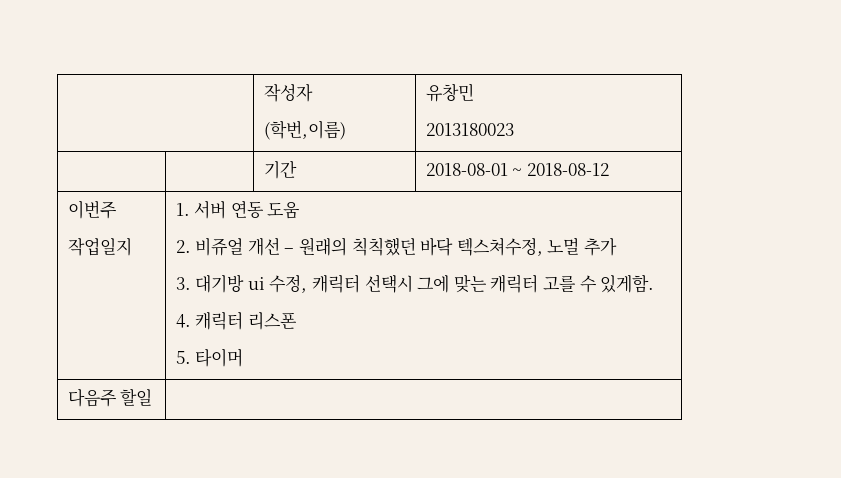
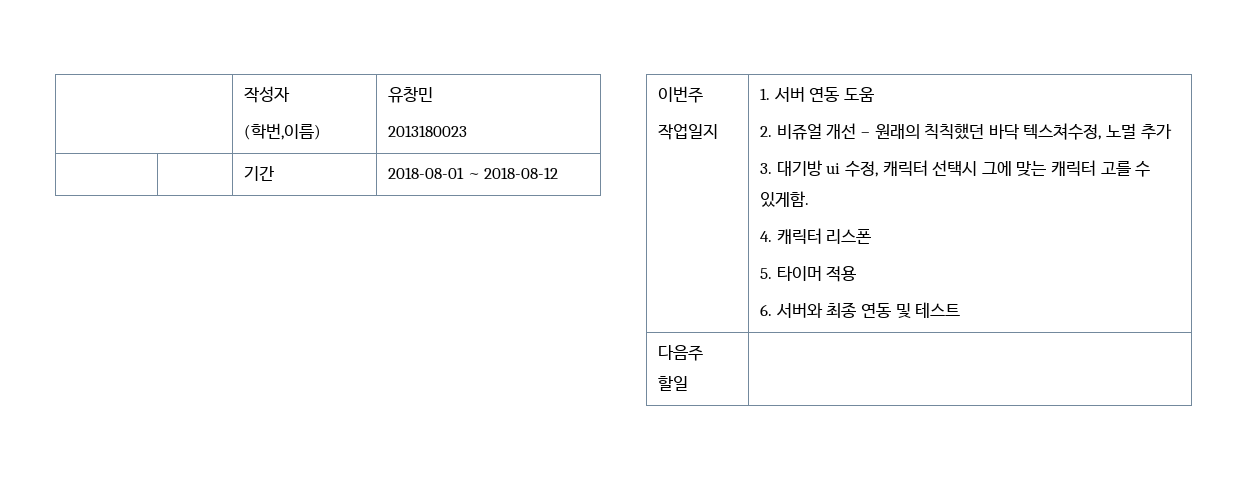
(244, 357) none -> [826,266,857,282] [760,302,961,318] 적용 // 6. 서버와 최종 연동 및 테스트

